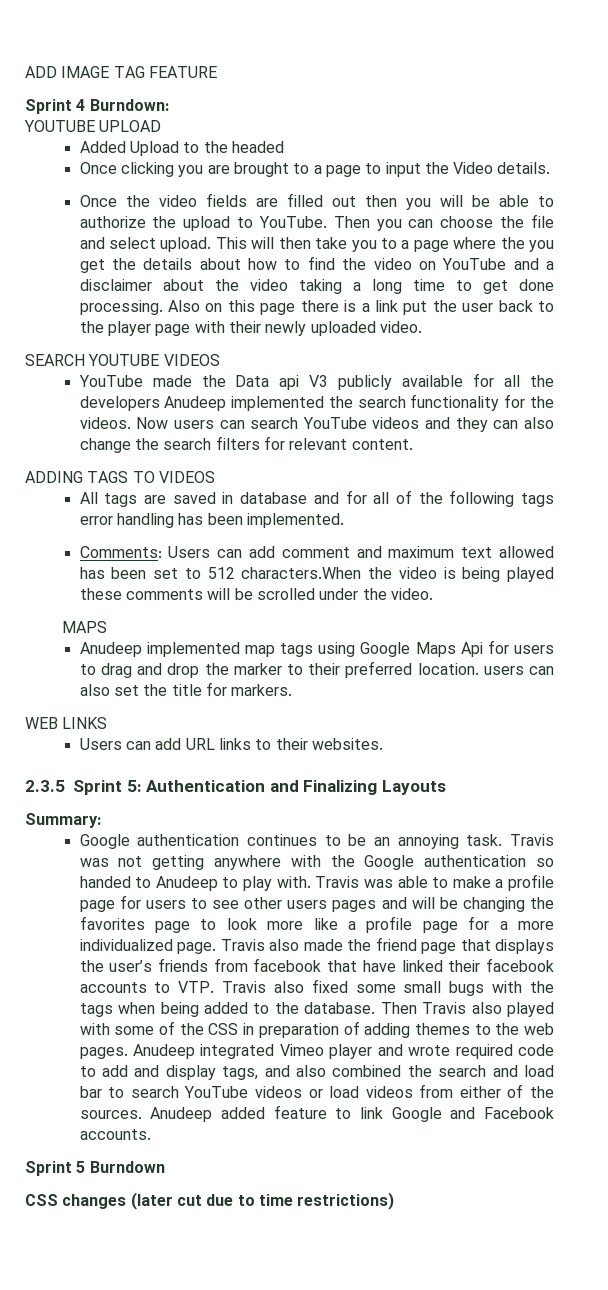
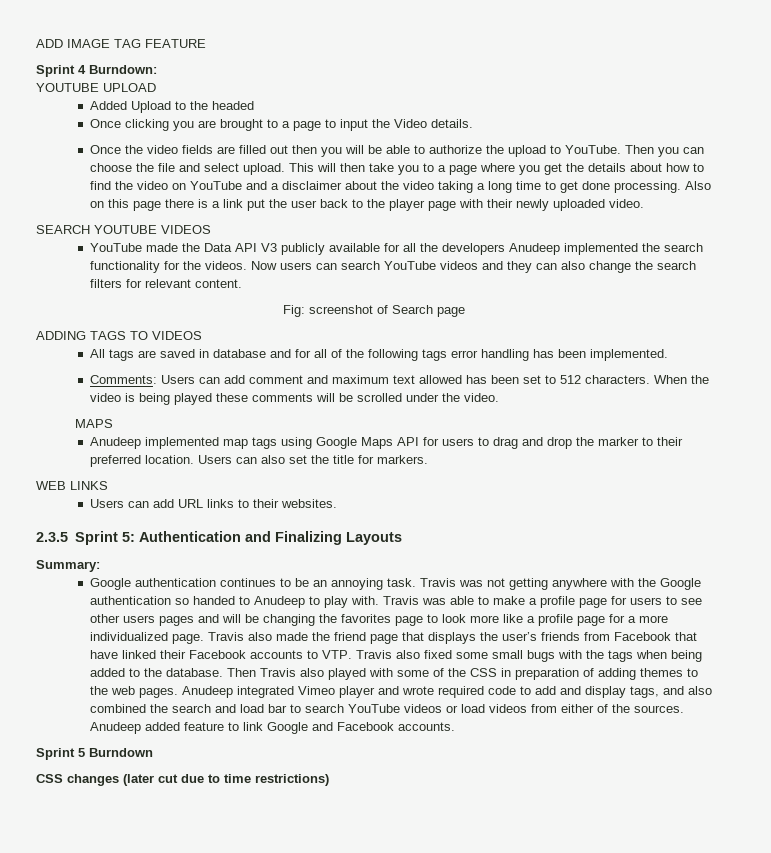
[500,237,525,249] the -> (515, 167) none
[279,375,300,390] api -> [234,243,257,252] API
(413, 444) none -> [283,305,465,317] // Fig: screenshot of Search page
[241,567,362,579] characters.When -> [584,375,687,384] characters. When
[460,642,483,657] Api -> [396,437,419,446] API
[483,666,524,675] users -> [197,455,232,464] Users
[253,958,322,972] facebook -> [613,632,671,641] Facebook
[485,958,554,972] facebook -> [188,650,246,659] Facebook

